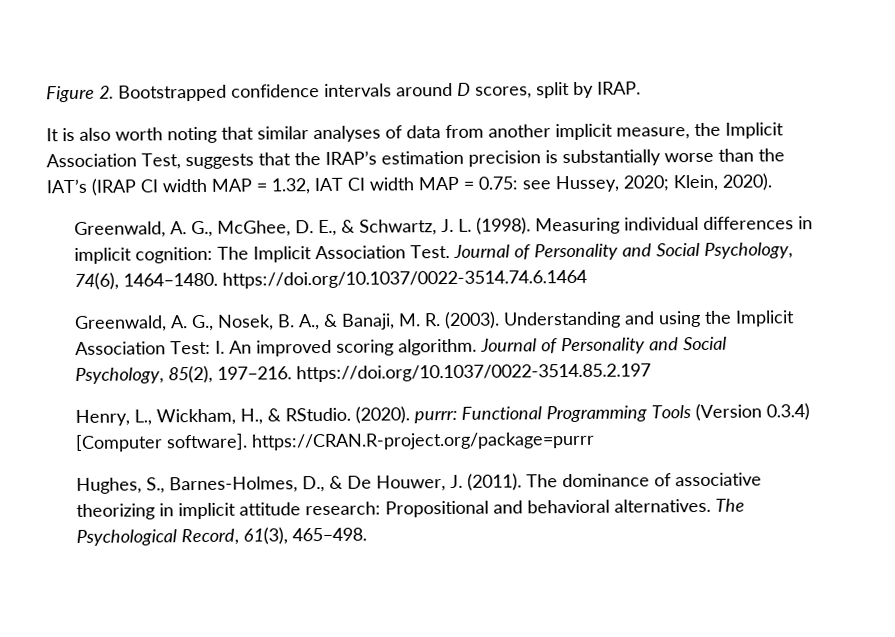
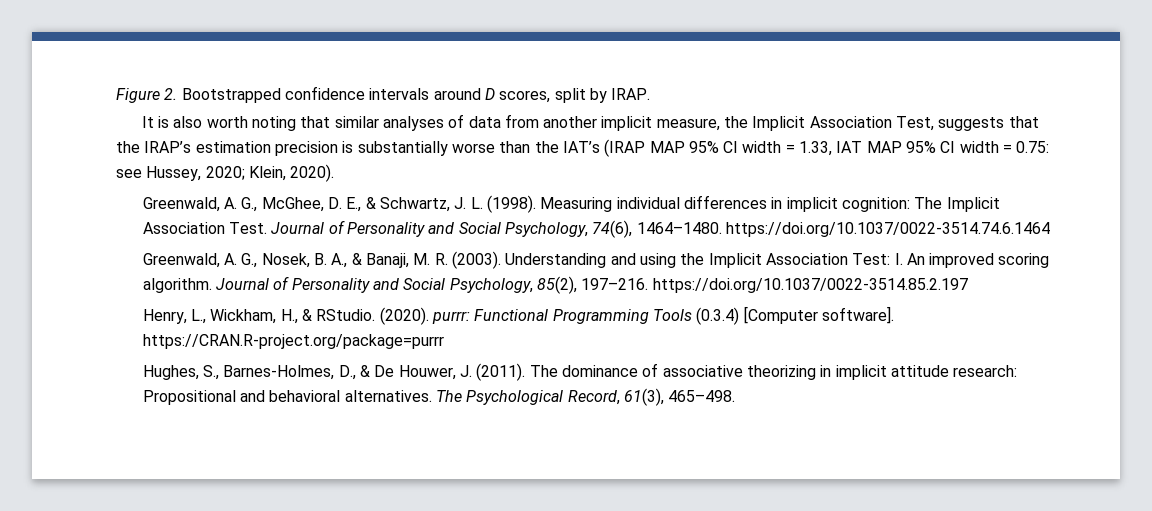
[140,176,459,195] CI width MAP = 1.32, IAT CI width MAP -> [649,141,999,156] MAP 95% CI width = 1.33, IAT MAP 95% CI width
[694,403,810,422] (Version 0.3.4) -> [696,307,740,325] (0.3.4)

